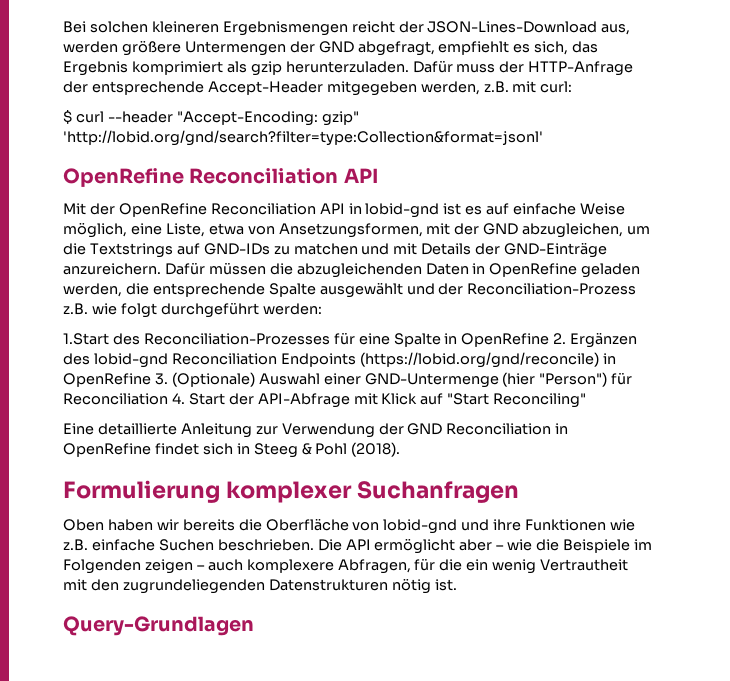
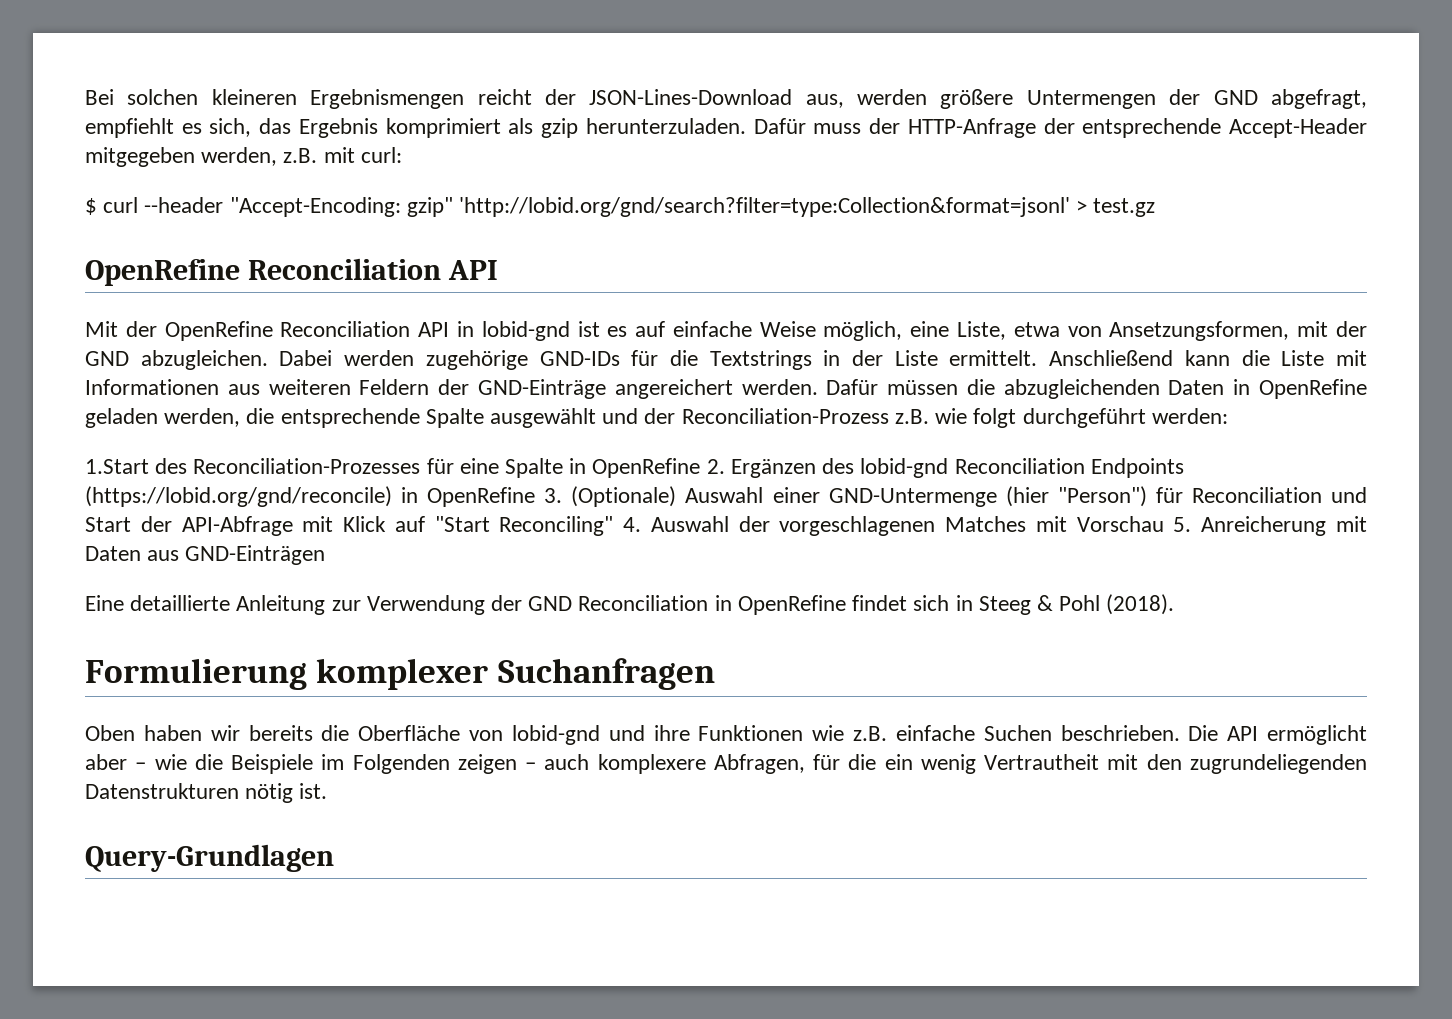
(543, 138) none -> [1076,198,1156,217] > test.gz
[522,223,651,238] [63,242,608,258] [63,263,161,275] abzugleichen, um die Textstrings auf GND-IDs zu matchen und mit Details der GND-Einträge anzureichern. -> [140,350,1368,370] [85,379,818,399] abzugleichen. Dabei werden zugehörige GND-IDs für die Textstrings in der Liste ermittelt. Anschließend kann die Liste mit Informationen aus weiteren Feldern der GND-Einträge angereichert werden.
[171,393,185,404] 4. -> [1330,487,1367,503] und
(587, 400) none -> [623,516,1367,536] [85,545,326,565] 4. Auswahl der vorgeschlagenen Matches mit Vorschau 5. Anreicherung mit Daten aus GND-Einträgen

